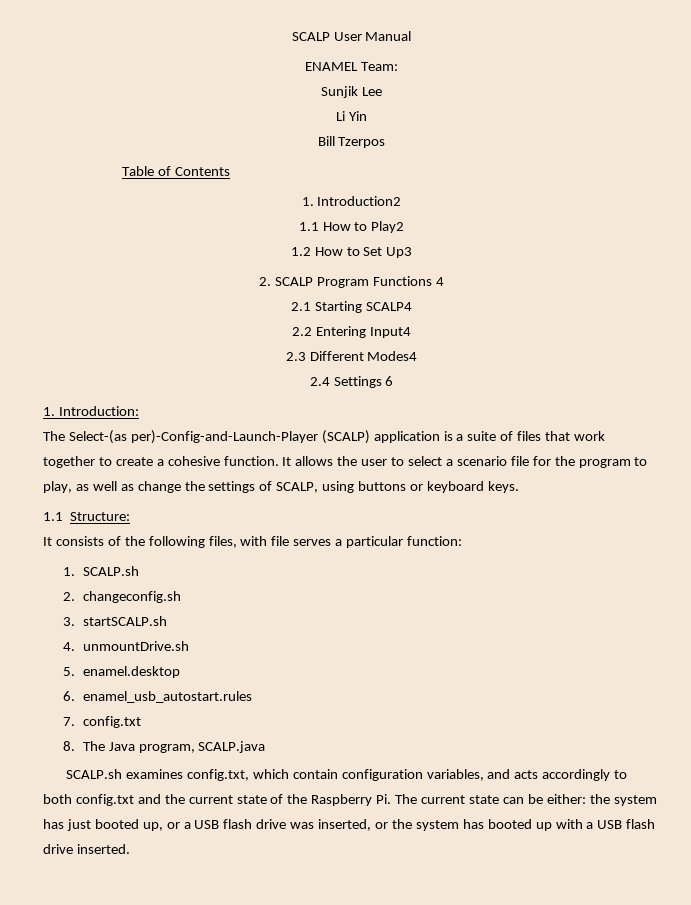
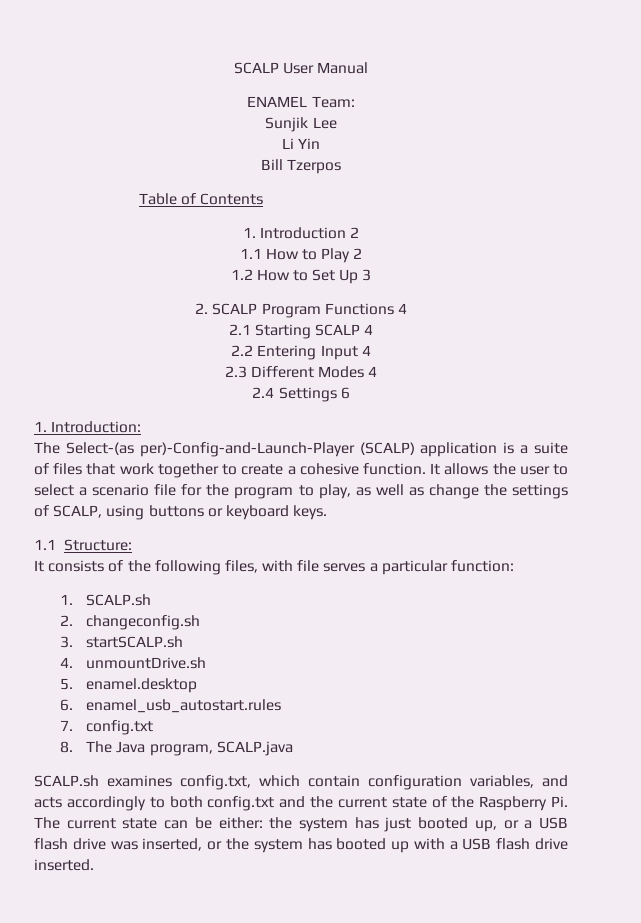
[317,196,402,206] Introduction2 -> [260,227,360,239] Introduction 2
[371,221,405,233] Play2 -> [321,248,363,263] Play 2
[386,247,413,258] Up3 -> [339,269,372,284] Up 3
[365,302,412,311] SCALP4 -> [315,324,374,336] SCALP 4
[369,327,411,338] Input4 -> [320,345,371,360] Input 4
[367,351,418,361] Modes4 -> [318,366,378,378] Modes 4

